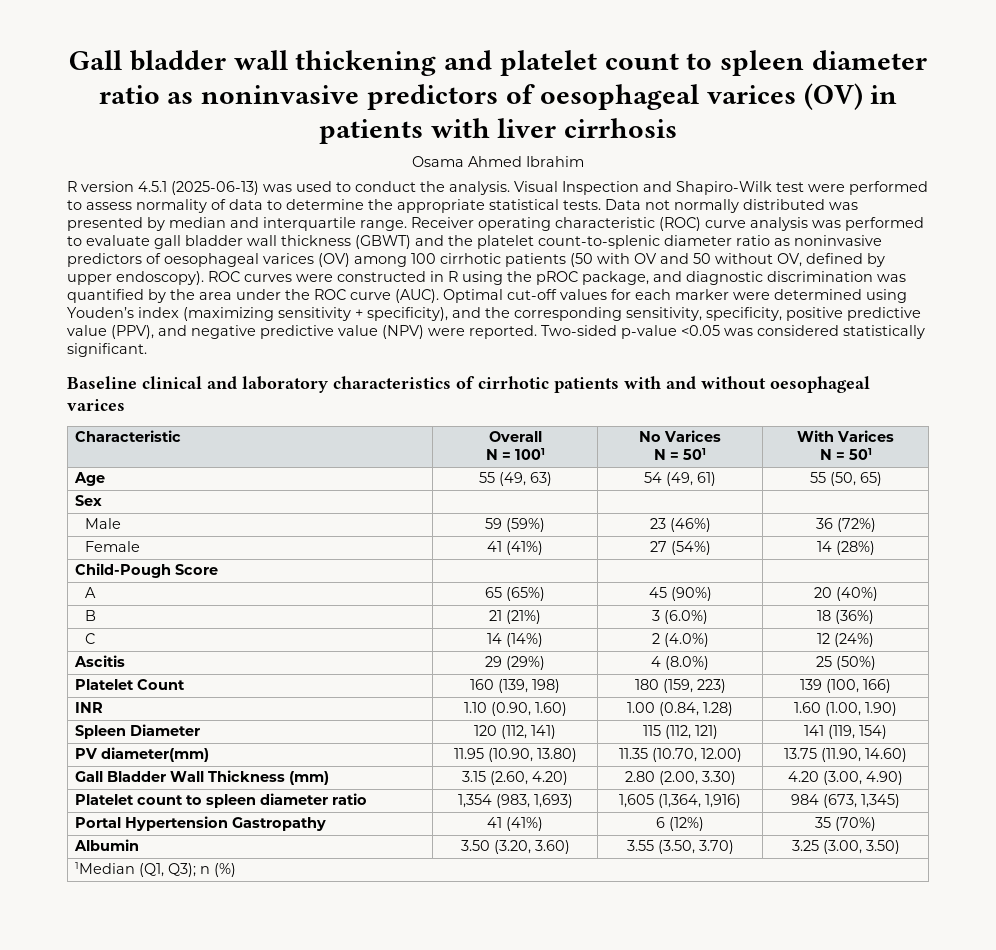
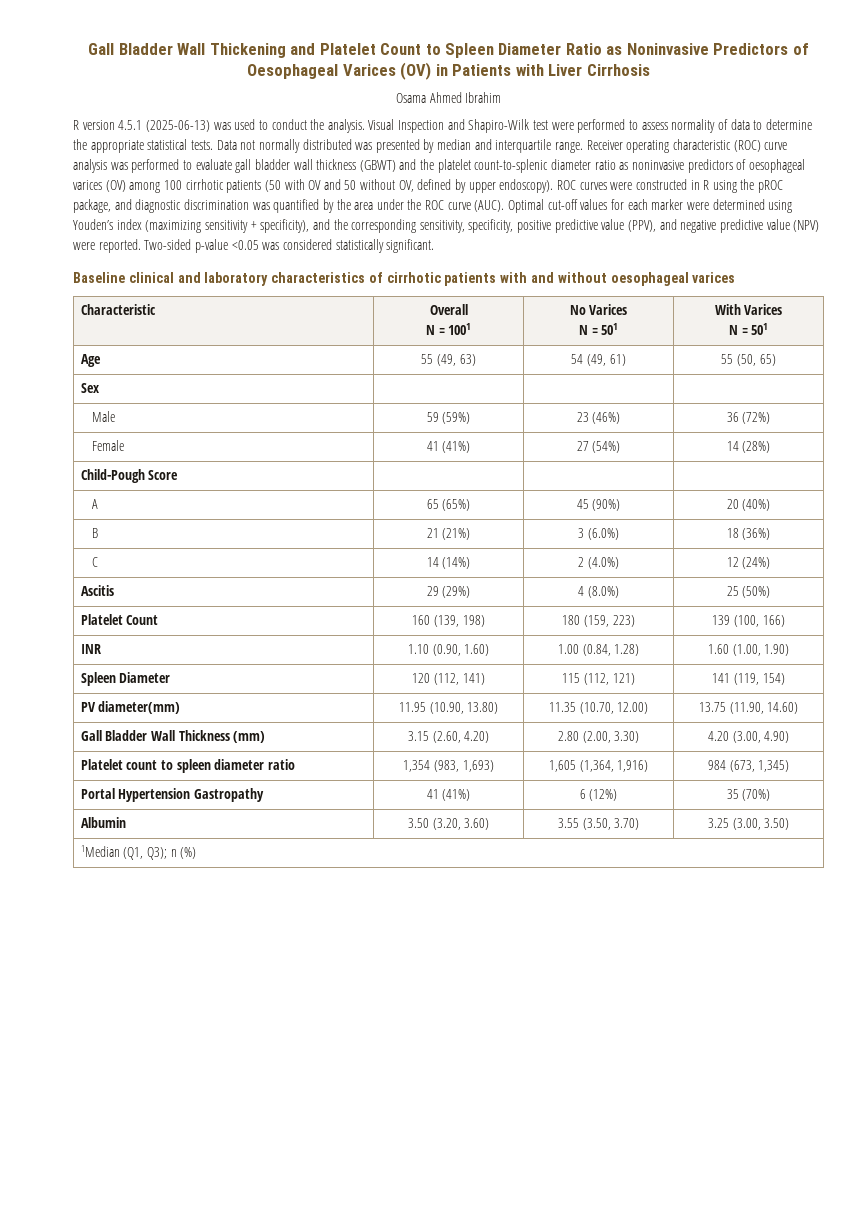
[69,50,927,76] [98,83,898,110] [318,118,678,144] Gall bladder wall thickening and platelet count to spleen diameter ratio as noninvasive predictors of oesophageal varices (OV) in patients with liver cirrhosis -> [88,43,809,58] [247,62,650,80] Gall Bladder Wall Thickening and Platelet Count to Spleen Diameter Ratio as Noninvasive Predictors of Oesophageal Varices (OV) in Patients with Liver Cirrhosis

